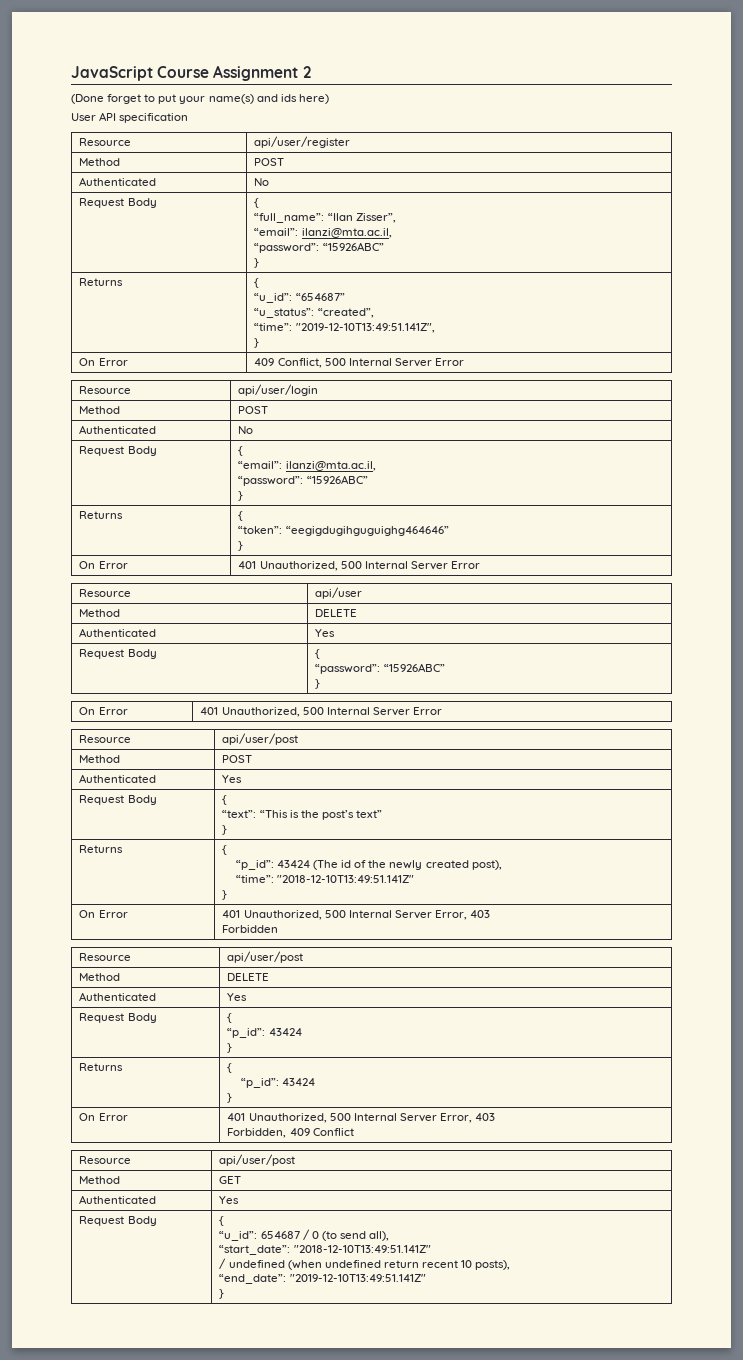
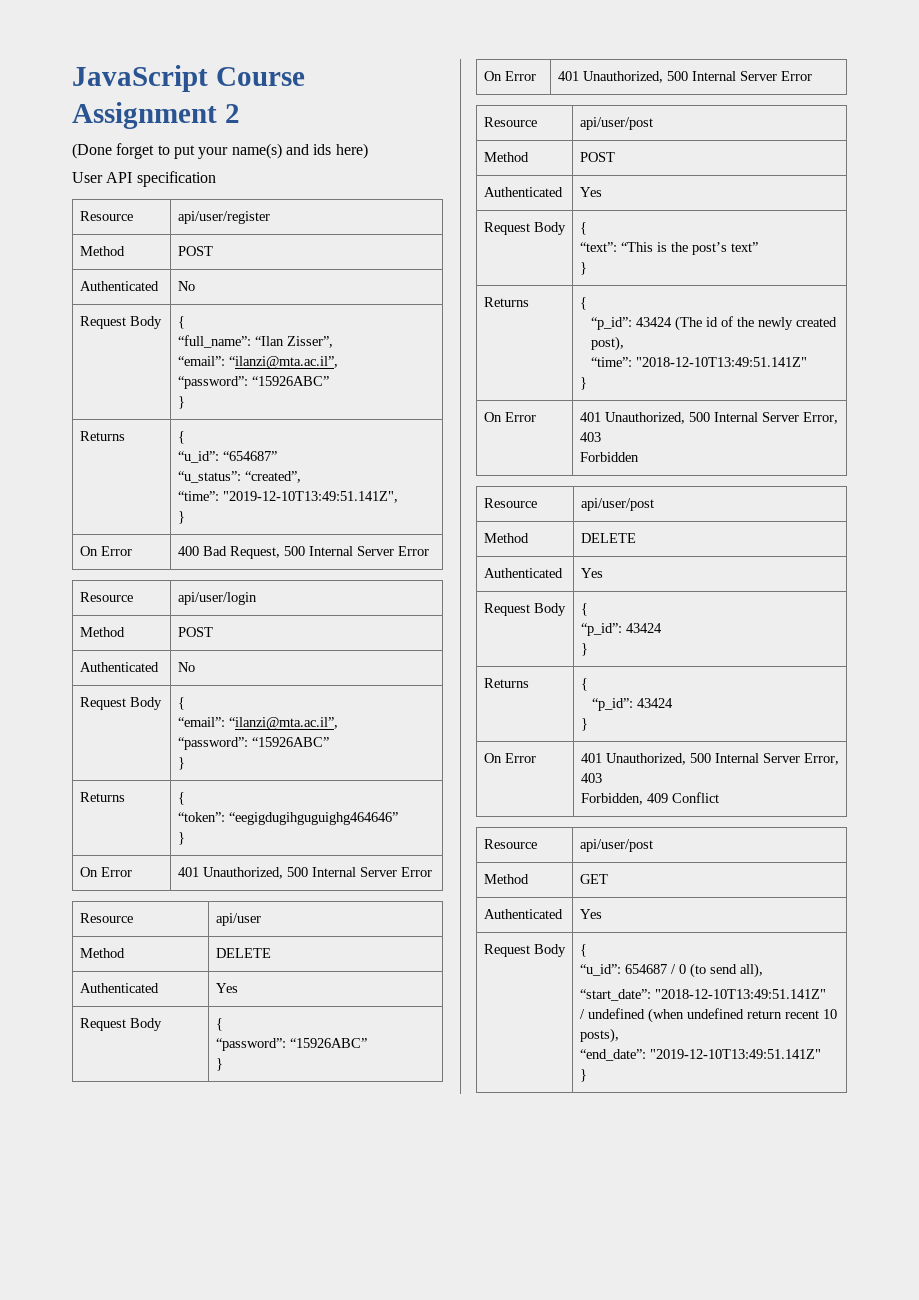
[301,228,392,238] ilanzi@mta.ac.il, -> [228,356,338,369] “ilanzi@mta.ac.il”,
[254,358,322,368] 409 Conflict, -> [177,546,280,559] 400 Bad Request,
[285,461,376,471] ilanzi@mta.ac.il, -> [228,717,338,730] “ilanzi@mta.ac.il”,

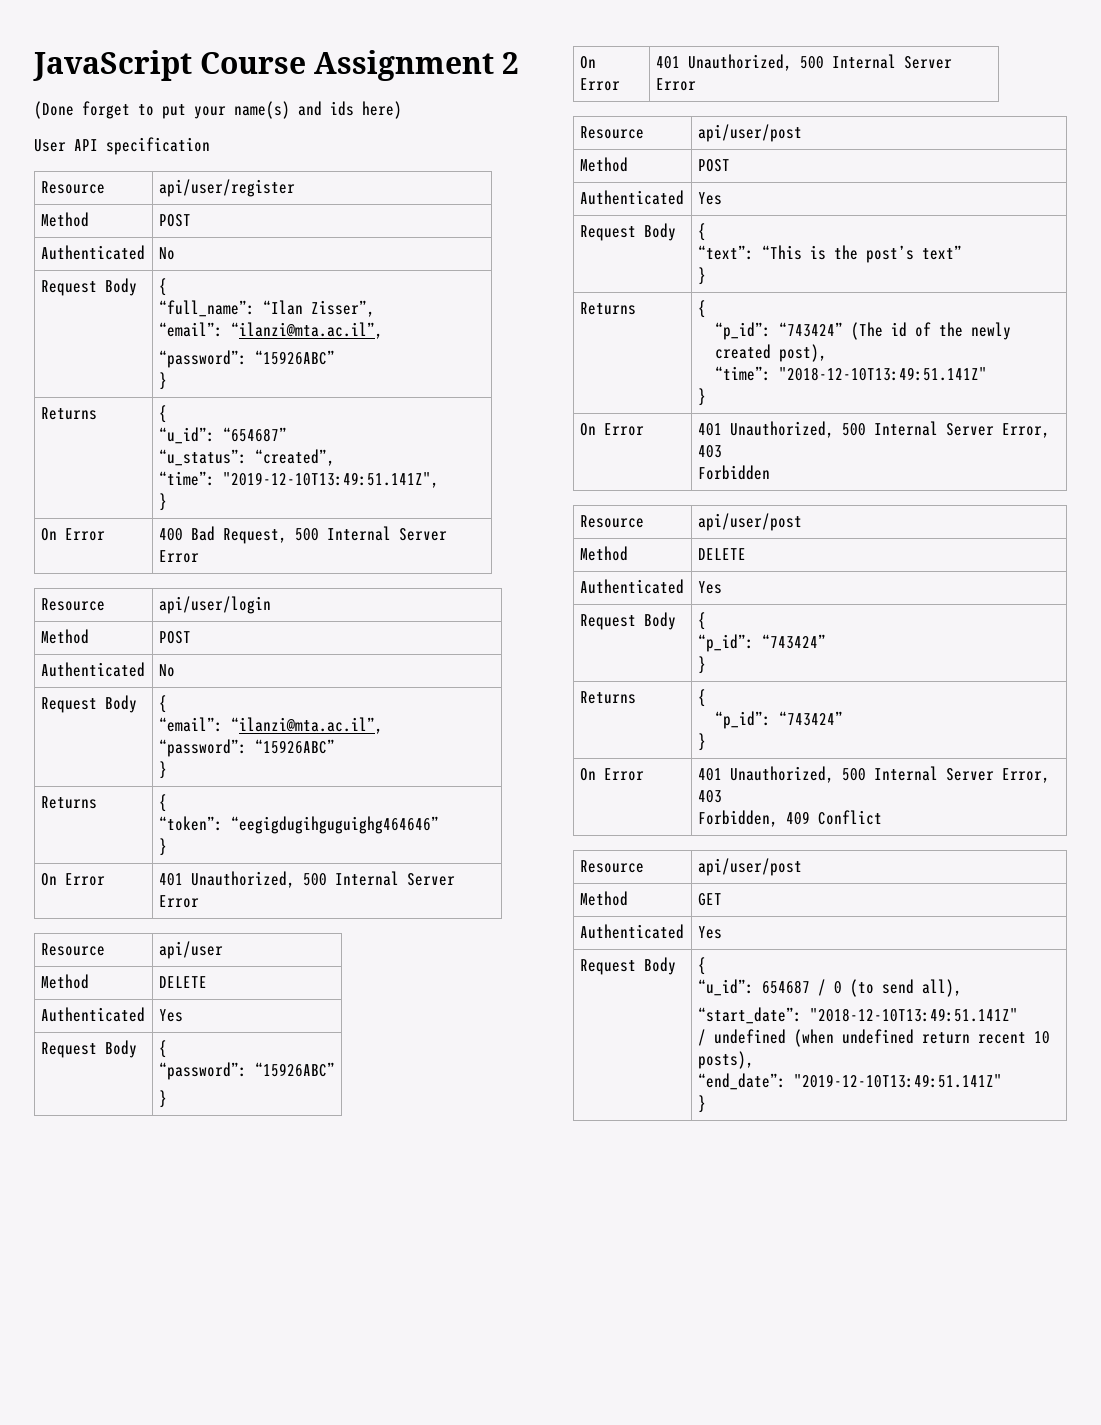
[636,317,673,327] 43424 -> [779,322,844,337] “743424”
[625,623,662,633] [580,643,588,656] [483,678,529,688] [580,678,588,691] [592,698,674,711] 43424 // } // Returns | { // “p_id”: 43424 -> [761,634,826,649] [697,656,706,674] [579,691,636,704] [697,689,706,707] [715,711,844,729] “743424” // } // Returns | { // “p_id”: “743424”

